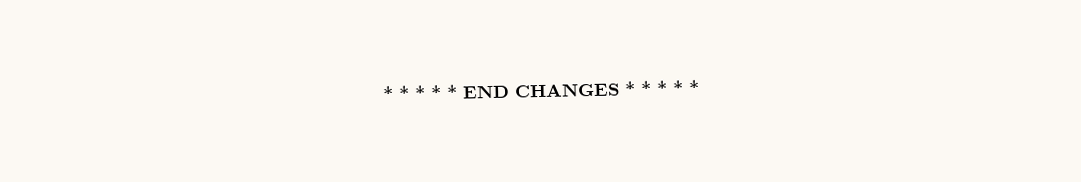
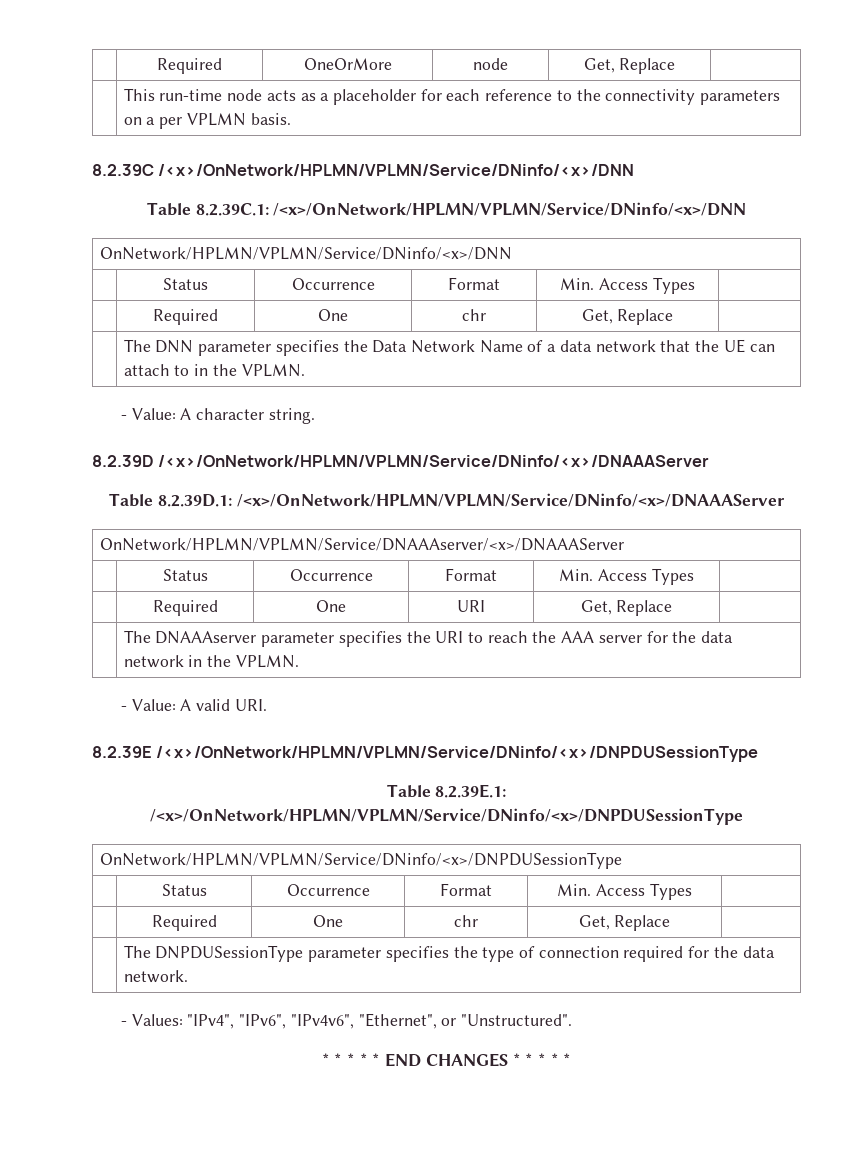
(381, 93) none -> [157,58,222,74] [303,58,392,70] [473,58,508,70] [583,58,676,74] [123,88,781,105] [123,113,291,129] [92,164,635,176] [146,202,747,216] [99,247,512,260] [163,278,208,290] [291,278,375,290] [448,277,500,290] [560,277,695,294] [153,309,218,325] [318,309,348,321] [462,309,486,321] [581,309,674,325] [123,339,775,356] [123,364,305,377] [120,408,315,424] [92,455,710,467] [109,493,785,507] [99,538,624,551] [162,569,208,581] [289,569,373,581] [445,568,497,581] [559,568,694,585] [152,600,218,616] [316,600,346,612] [457,600,485,612] [580,600,673,616] [123,630,734,647] [123,655,299,668] [120,699,267,711] [92,746,759,762] [386,784,507,798] [150,808,743,825] [99,852,622,869] [161,884,207,896] [286,884,370,896] [440,883,492,896] [557,883,692,900] [151,915,217,931] [313,915,343,927] [454,915,478,927] [578,915,671,931] [123,945,775,962] [123,970,188,983] [120,1013,573,1029] | Required | OneOrMore | node | Get, Replace | // | This run-time node acts as a placeholder for each reference to the connectivity parameters on a per VPLMN basis. // 8.2.39C /<x>/OnNetwork/HPLMN/VPLMN/Service/DNinfo/<x>/DNN // Table 8.2.39C.1: /<x>/OnNetwork/HPLMN/VPLMN/Service/DNinfo/<x>/DNN // OnNetwork/HPLMN/VPLMN/Service/DNinfo/<x>/DNN // | Status | Occurrence | Format | Min. Access Types | // | Required | One | chr | Get, Replace | // | The DNN parameter specifies the Data Network Name of a data network that the UE can attach to in the VPLMN. // - Value: A character string. // 8.2.39D /<x>/OnNetwork/HPLMN/VPLMN/Service/DNinfo/<x>/DNAAAServer // Table 8.2.39D.1: /<x>/OnNetwork/HPLMN/VPLMN/Service/DNinfo/<x>/DNAAAServer // OnNetwork/HPLMN/VPLMN/Service/DNAAAserver/<x>/DNAAAServer // | Status | Occurrence | Format | Min. Access Types | // | Required | One | URI | Get, Replace | // | The DNAAAserver parameter specifies the URI to reach the AAA server for the data network in the VPLMN. // - Value: A valid URI. // 8.2.39E /<x>/OnNetwork/HPLMN/VPLMN/Service/DNinfo/<x>/DNPDUSessionType // Table 8.2.39E.1: /<x>/OnNetwork/HPLMN/VPLMN/Service/DNinfo/<x>/DNPDUSessionType // OnNetwork/HPLMN/VPLMN/Service/DNinfo/<x>/DNPDUSessionType // | Status | Occurrence | Format | Min. Access Types | // | Required | One | chr | Get, Replace | // | The DNPDUSessionType parameter specifies the type of connection required for the data network. // - Values: "IPv4", "IPv6", "IPv4v6", "Ethernet", or "Unstructured". //

